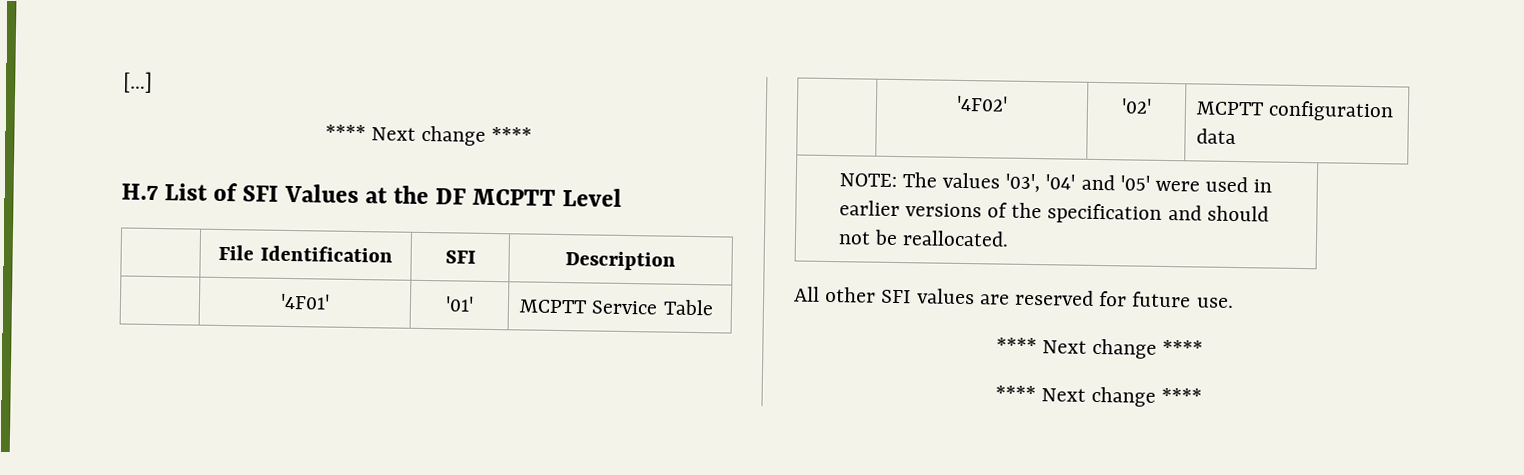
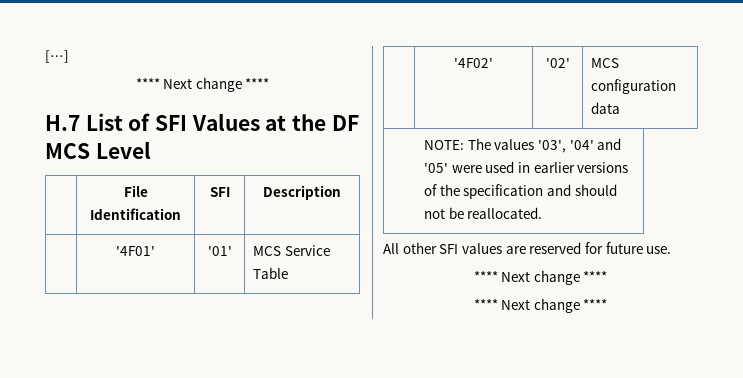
[472,188,557,206] MCPTT -> [45,143,90,159] MCS
[519,299,588,314] MCPTT -> [253,246,282,256] MCS
[1196,101,1265,116] MCPTT -> [591,58,620,68] MCS

